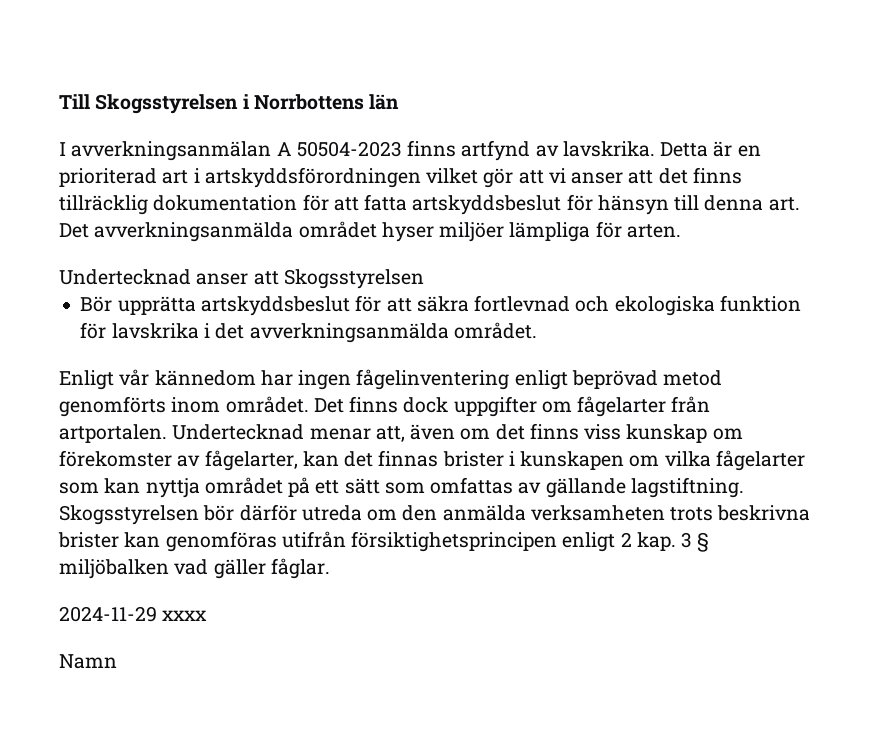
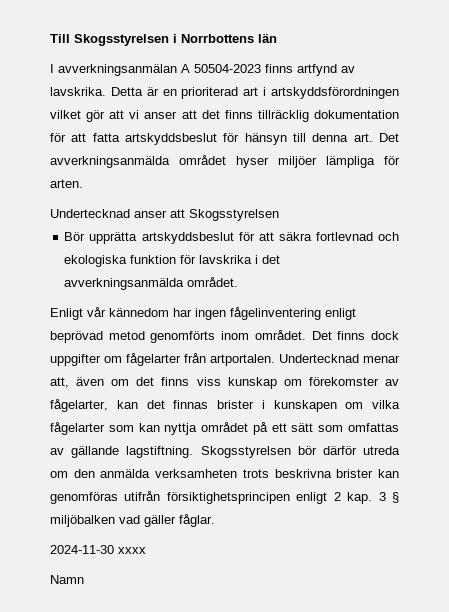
[59,606,157,622] 2024-11-29 -> [50,545,114,554] 2024-11-30

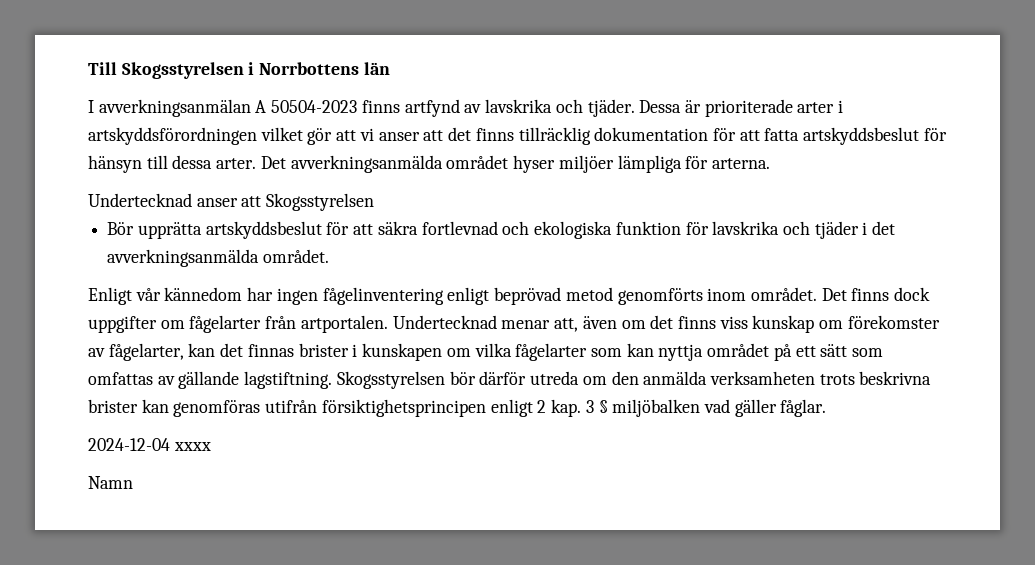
[50,87,259,99] lavskrika. Detta är en prioriterad art -> [485,99,835,117] lavskrika och tjäder. Dessa är prioriterade arter
[312,133,373,142] denna art. -> [172,155,257,169] dessa arter.
[50,179,83,188] arten. -> [711,158,770,169] arterna.
(253, 259) none -> [782,221,859,239] och tjäder
[50,545,114,554] 2024-11-30 -> [88,438,170,451] 2024-12-04

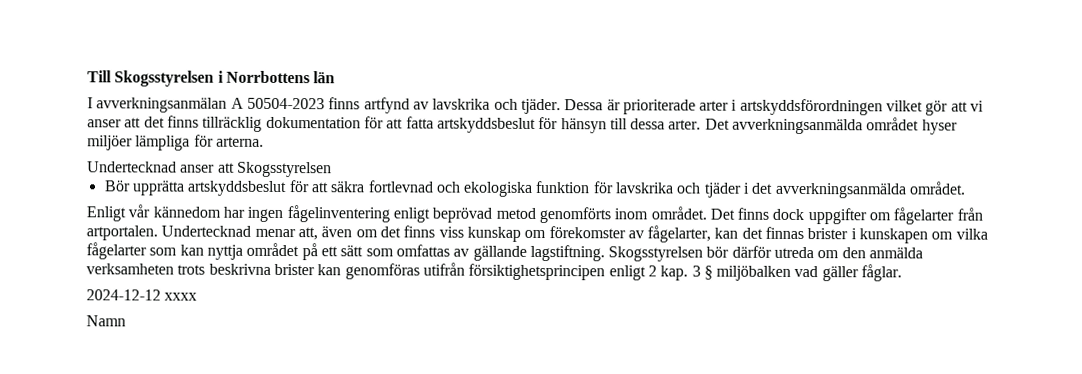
[88,438,170,451] 2024-12-04 -> [86,289,161,301] 2024-12-12

